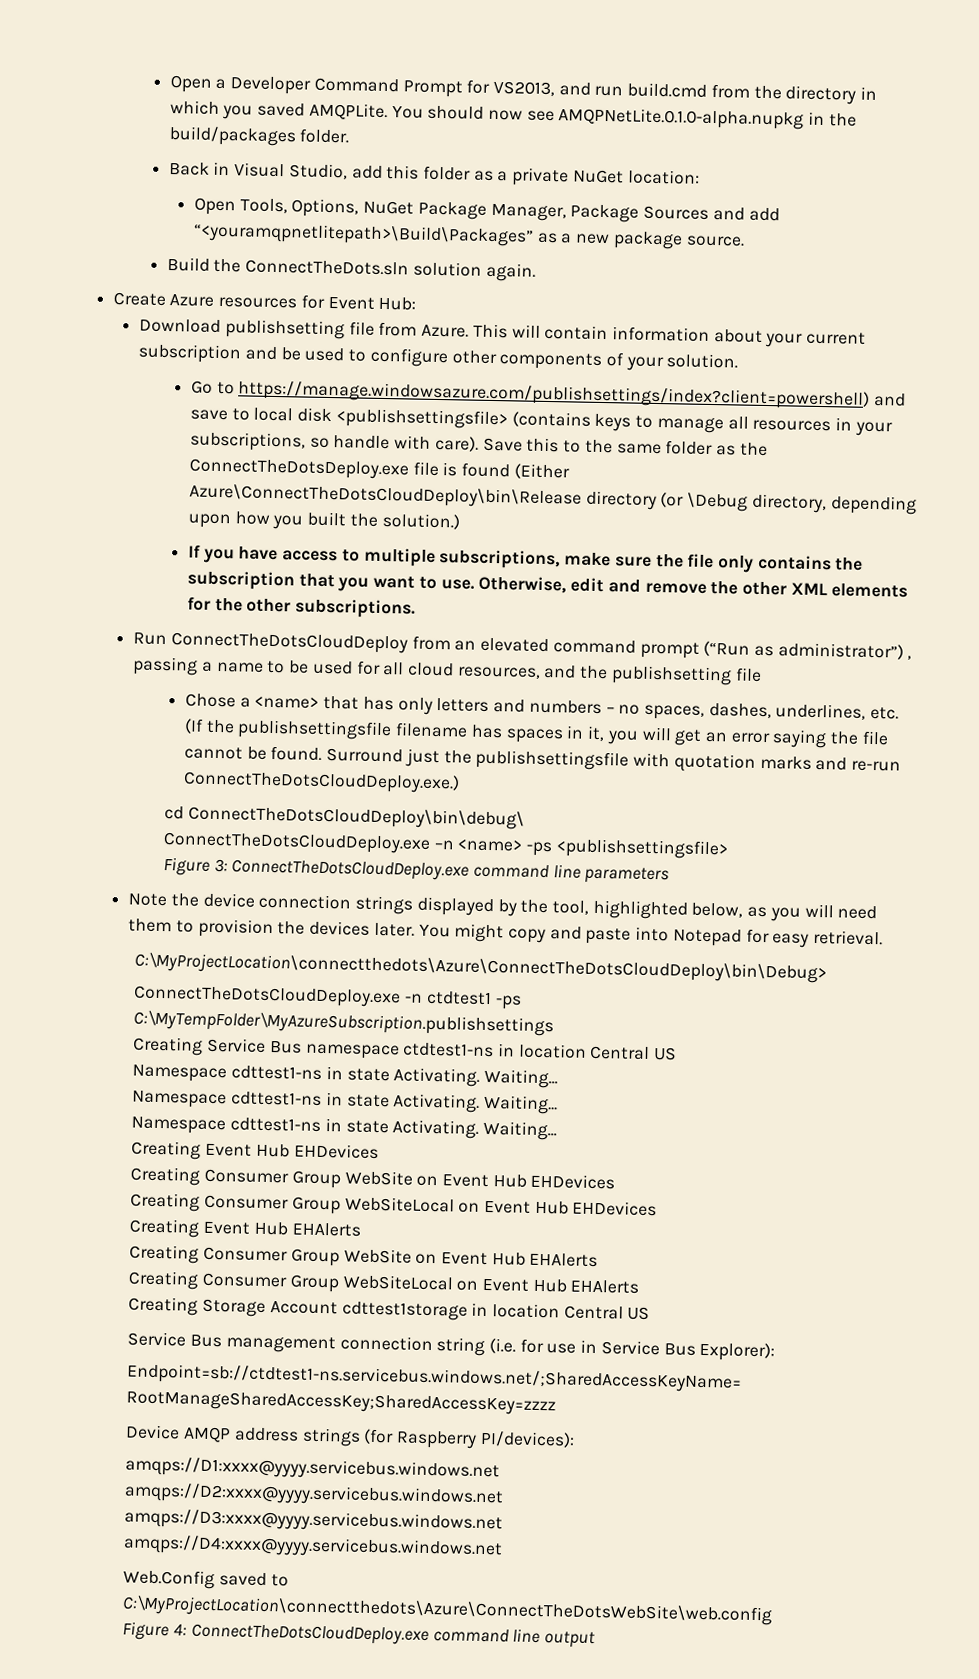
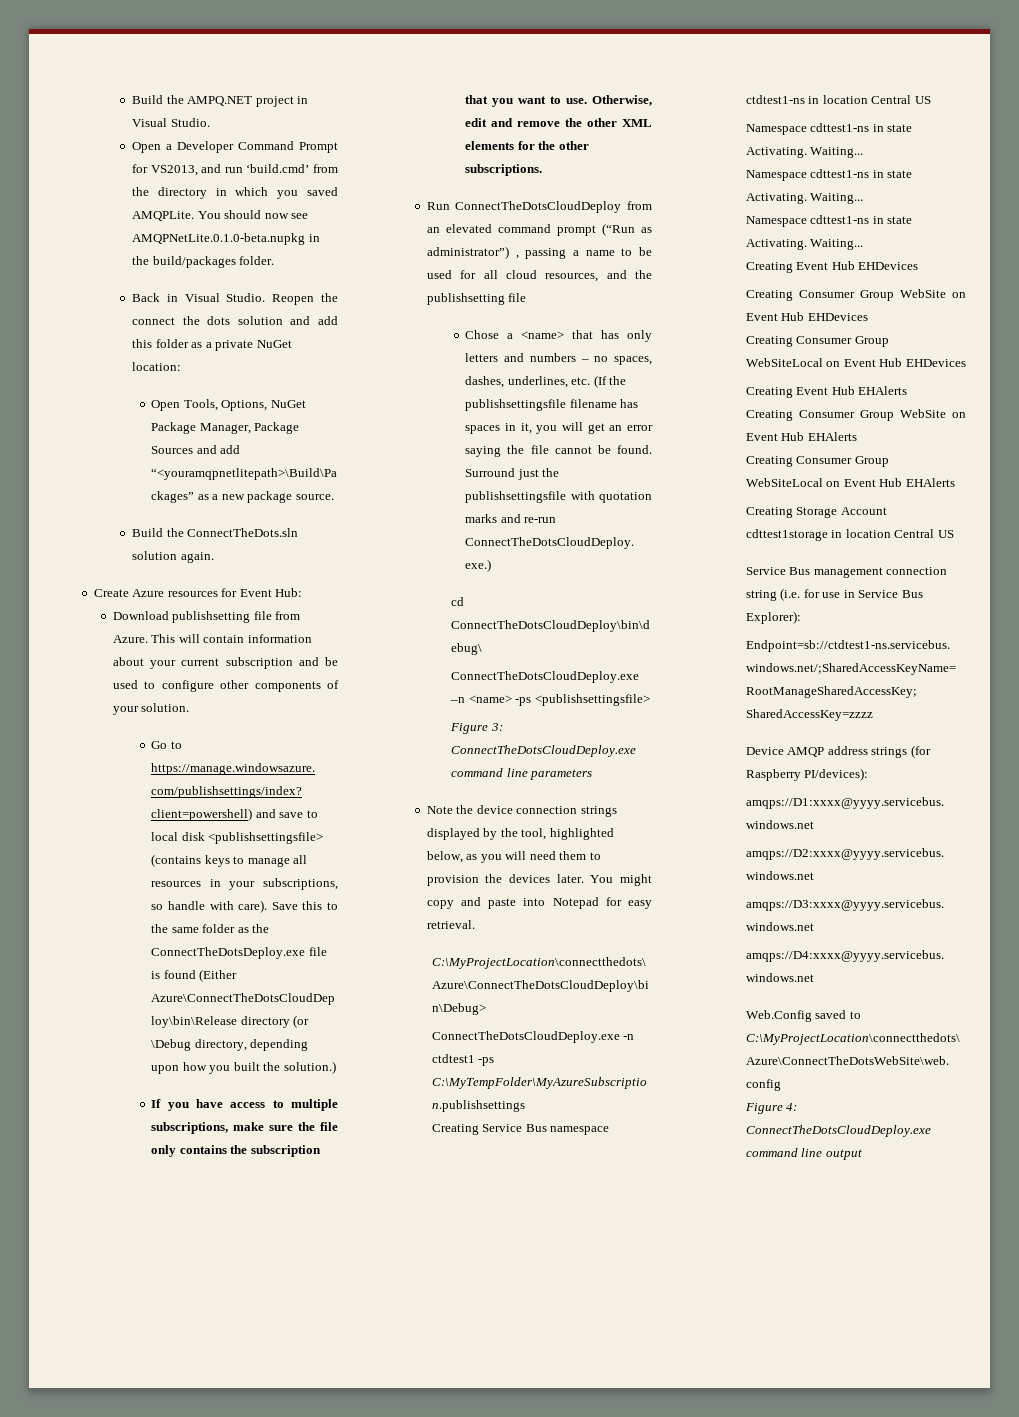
(169, 84) none -> [132,95,309,107] [132,118,210,127] Build the AMPQ.NET project in Visual Studio. //
[627,82,708,98] build.cmd -> [246,164,310,173] ‘build.cmd’
[558,107,805,130] AMQPNetLite.0.1.0-alpha.nupkg -> [132,233,306,245] AMQPNetLite.0.1.0-beta.nupkg
[288,163,348,180] Studio, -> [226,293,338,305] [132,316,311,325] Studio. Reopen the connect the dots solution and

